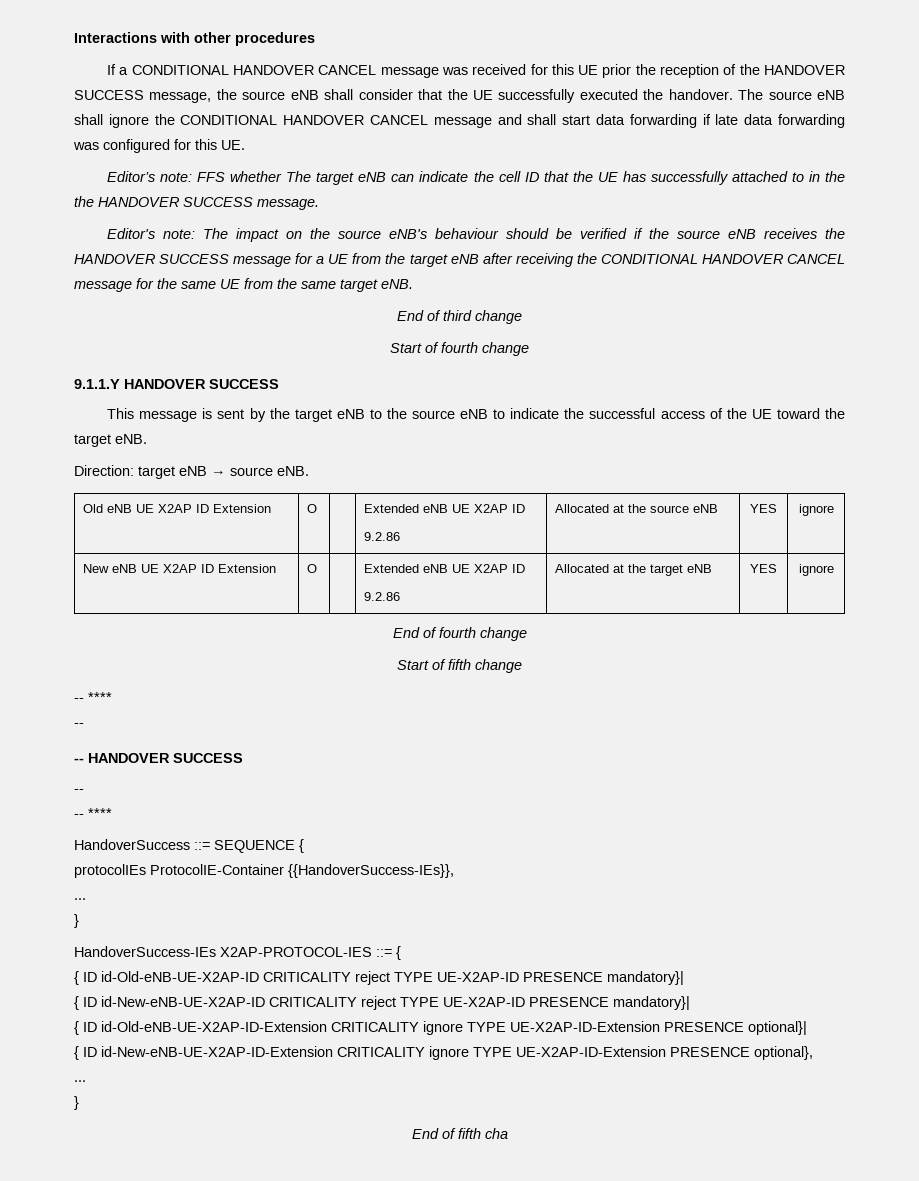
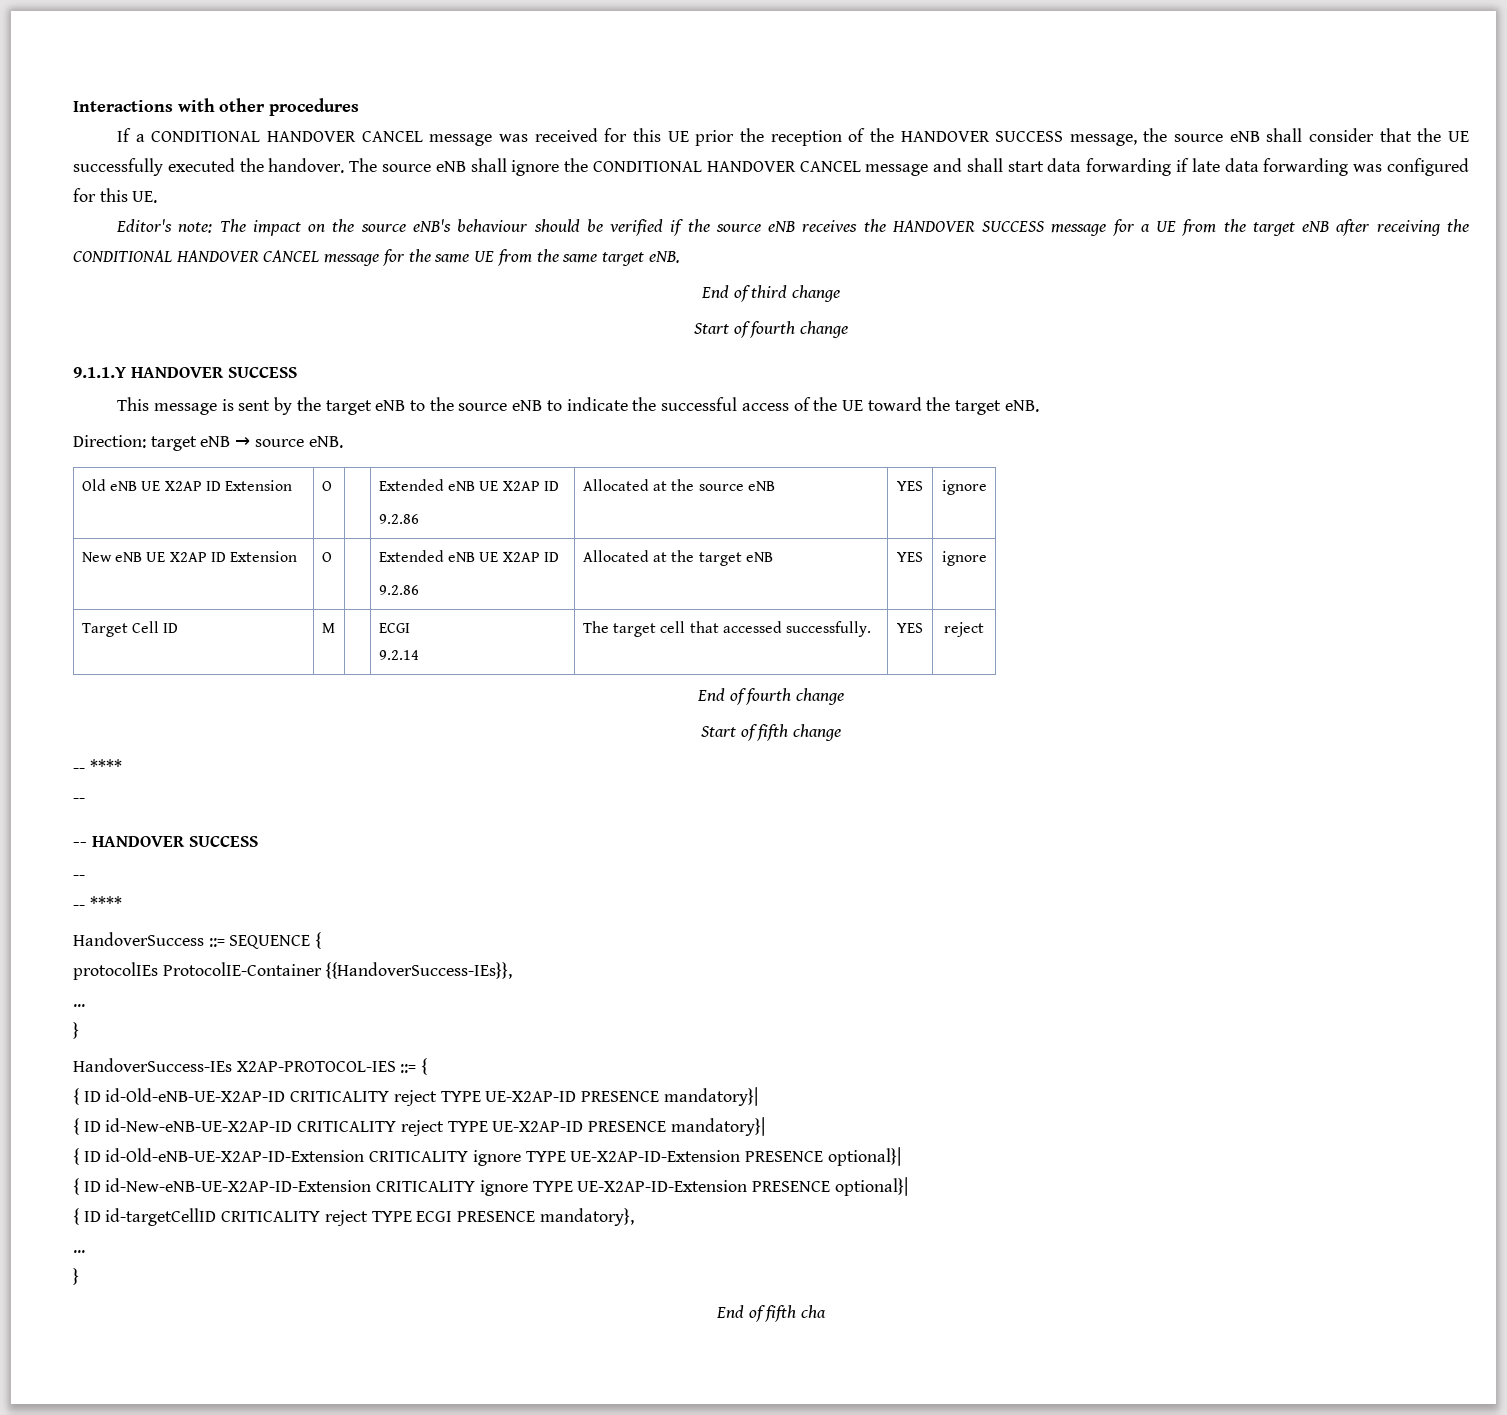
[107,171,845,185] [74,196,319,210] // Editor’s note: FFS whether The target eNB can indicate the cell ID that the UE has successfully attached to in the the HANDOVER SUCCESS message. -> (158, 197) none
(834, 570) none -> [81,621,179,637] [321,623,335,633] [378,623,410,633] [378,650,419,660] [582,621,872,637] [897,623,923,633] [944,622,984,637] // Target Cell ID | M | | ECGI // 9.2.14 | The target cell that accessed successfully. | YES | reject
[754,1046,813,1060] optional}, -> [834,1177,908,1196] [73,1208,634,1226] optional}| // { ID id-targetCellID CRITICALITY reject TYPE ECGI PRESENCE mandatory},

